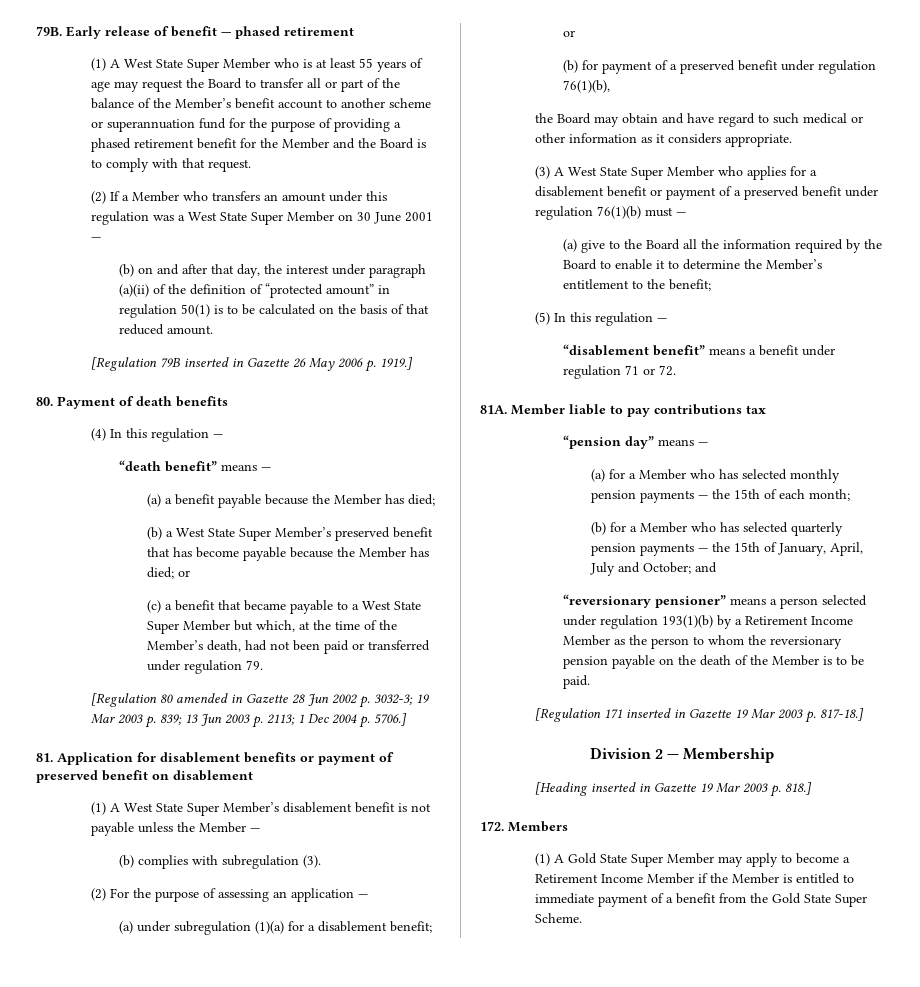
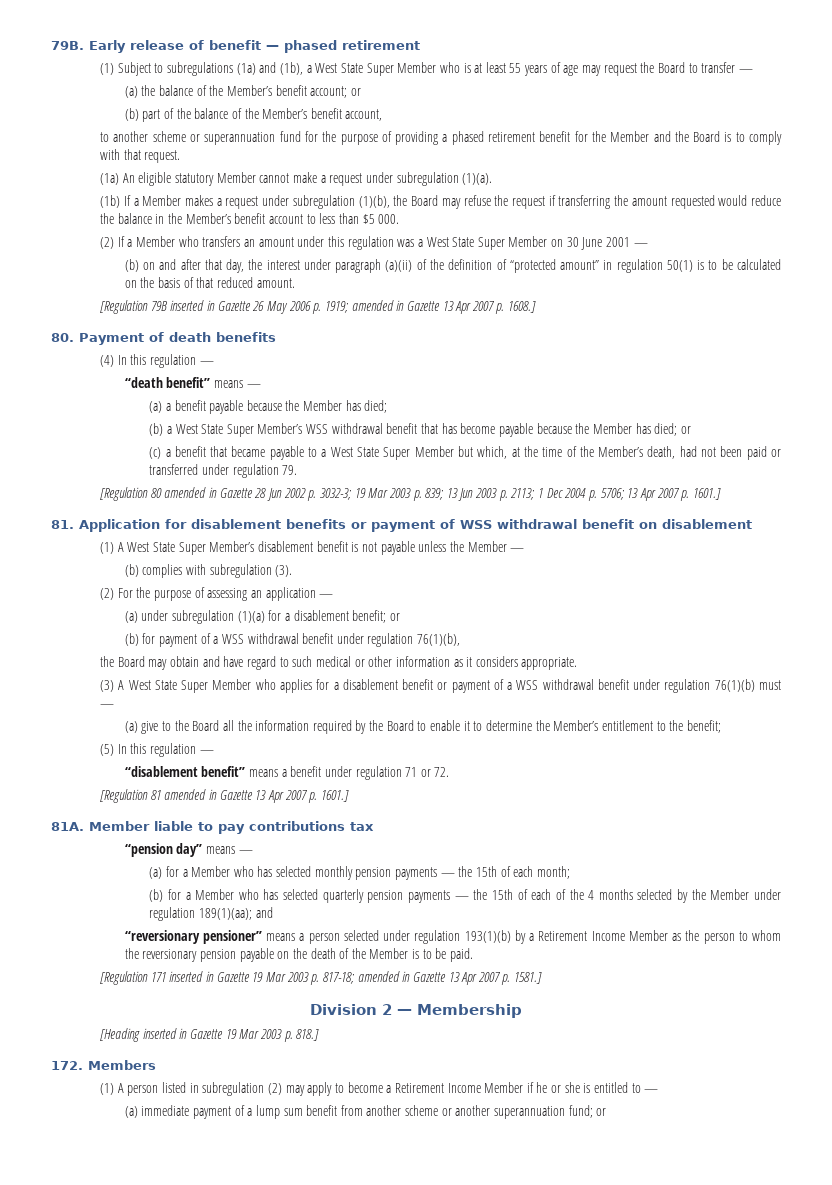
[110,59,121,68] A -> [117,62,312,76] Subject to subregulations (1a) and (1b), a
[307,78,338,88] all or -> [738,69,753,73] [124,85,361,98] [124,108,139,121] — // (a) the balance of the Member’s benefit account; or // (b)
[278,99,324,109] account -> [345,109,383,121] account, //
(252, 165) none -> [100,172,493,186] [100,195,781,209] [100,213,400,224] // (1a) An eligible statutory Member cannot make a request under subregulation (1)(a). // (1b) If a Member makes a request under subregulation (1)(b), the Board may refuse the request if transferring the amount requested would reduce the balance in the Member’s benefit account to less than $5 000.
[380,357,414,370] 1919.] -> [324,300,537,314] 1919; amended in Gazette 13 Apr 2007 p. 1608.]
[334,527,390,541] preserved -> [306,423,383,434] WSS withdrawal
[374,713,408,726] 5706.] -> [600,488,721,501] 5706; 13 Apr 2007 p. 1601.]
[36,770,98,783] preserved -> [460,519,577,529] WSS withdrawal
[680,60,736,74] preserved -> [221,633,299,644] WSS withdrawal
[744,186,800,200] preserved -> [516,679,594,690] WSS withdrawal
(677, 370) none -> [100,789,349,803] // [Regulation 81 amended in Gazette 13 Apr 2007 p. 1601.]
[777,542,863,556] [589,562,691,576] January, April, July and October; -> [531,889,781,903] [149,907,252,921] each of the 4 months selected by the Member under regulation 189(1)(aa);
[820,708,865,721] 817-18.] -> [322,971,543,985] 817-18; amended in Gazette 13 Apr 2007 p. 1581.]
[568,853,715,867] Gold State Super Member -> [127,1082,282,1096] person listed in subregulation (2)
[710,873,780,884] the Member -> [536,1082,580,1093] he or she
(855, 878) none -> [644,1089,659,1093] [124,1106,138,1118] — // (a)
[676,893,868,907] [535,913,583,923] benefit from the Gold State Super Scheme. -> [255,1105,607,1119] lump sum benefit from another scheme or another superannuation fund; or

